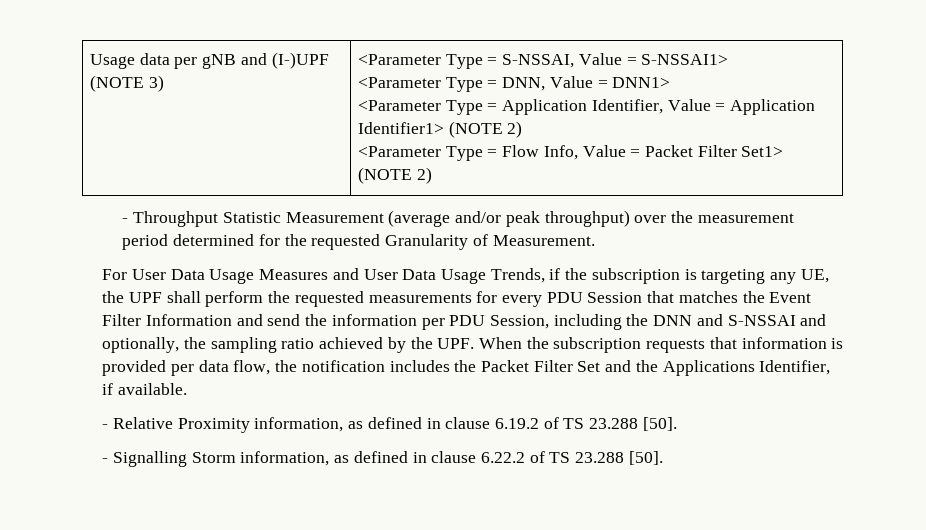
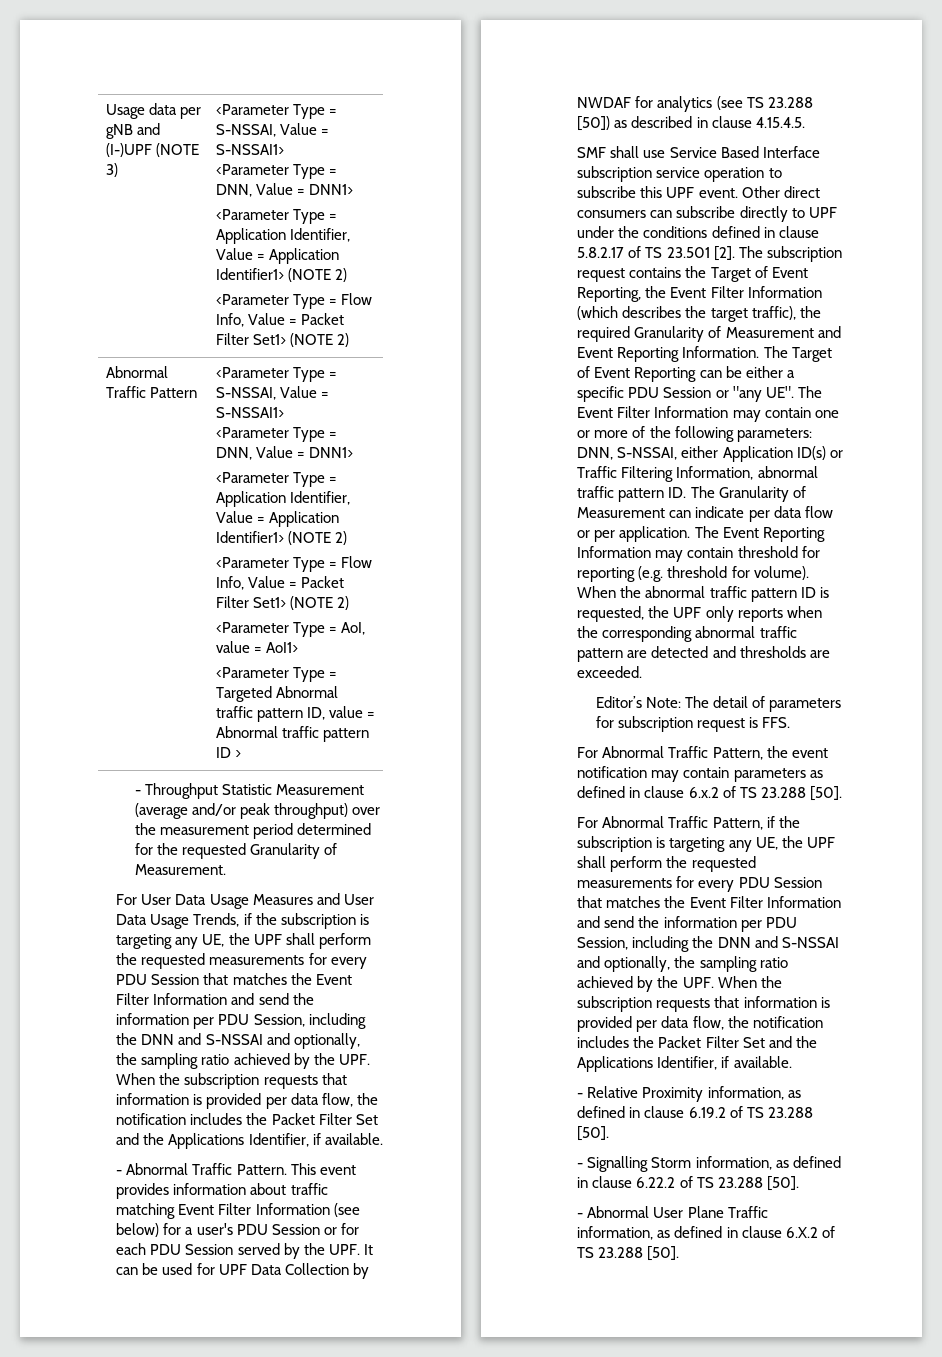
(432, 175) none -> [105,366,168,378] [105,386,197,398] [215,367,337,382] [215,386,329,400] [215,407,284,418] [215,427,337,442] [215,446,353,460] [215,472,337,487] [215,491,350,507] [215,511,339,527] [215,531,347,545] [215,556,372,572] [215,576,344,590] [215,596,349,610] [215,622,365,637] [215,641,298,653] [215,667,337,682] [215,686,338,702] [215,706,376,722] [215,726,369,742] [215,747,241,758] // Abnormal Traffic Pattern | <Parameter Type = S-NSSAI, Value = S-NSSAI1> // <Parameter Type = DNN, Value = DNN1> // <Parameter Type = Application Identifier, Value = Application Identifier1> (NOTE 2) // <Parameter Type = Flow Info, Value = Packet Filter Set1> (NOTE 2) // <Parameter Type = AoI, value = AoI1> // <Parameter Type = Targeted Abnormal traffic pattern ID, value = Abnormal traffic pattern ID >
(187, 389) none -> [116,1163,356,1175] [116,1183,328,1199] [116,1203,360,1219] [116,1223,359,1237] [116,1243,373,1259] [116,1263,369,1279] [577,96,813,112] [577,116,805,131] [577,146,820,158] [577,166,782,182] [577,186,820,198] [577,206,837,222] [577,226,819,238] [577,246,842,262] [577,266,808,282] [577,286,822,302] [577,306,821,322] [577,326,841,342] [577,346,832,362] [577,366,795,382] [577,386,822,402] [577,406,839,422] [577,426,812,442] [577,446,843,462] [577,466,818,482] [577,486,806,502] [577,506,833,522] [577,526,825,542] [577,546,820,562] [577,566,809,582] [577,586,829,602] [577,606,822,622] [577,626,797,642] [577,646,830,662] [577,666,643,678] [595,696,841,712] [595,716,790,732] [577,746,828,760] [577,766,823,782] [577,786,842,801] [577,816,800,830] [577,836,835,852] [577,856,756,872] [577,876,822,892] [577,896,841,908] [577,916,797,932] [577,936,839,952] [577,956,788,972] [577,976,782,992] [577,996,830,1012] [577,1016,823,1032] [577,1036,817,1048] [577,1056,792,1072] // - Abnormal Traffic Pattern. This event provides information about traffic matching Event Filter Information (see below) for a user's PDU Session or for each PDU Session served by the UPF. It can be used for UPF Data Collection by NWDAF for analytics (see TS 23.288 [50]) as described in clause 4.15.4.5. // SMF shall use Service Based Interface subscription service operation to subscribe this UPF event. Other direct consumers can subscribe directly to UPF under the conditions defined in clause 5.8.2.17 of TS 23.501 [2]. The subscription request contains the Target of Event Reporting, the Event Filter Information (which describes the target traffic), the required Granularity of Measurement and Event Reporting Information. The Target of Event Reporting can be either a specific PDU Session or "any UE". The Event Filter Information may contain one or more of the following parameters: DNN, S-NSSAI, either Application ID(s) or Traffic Filtering Information, abnormal traffic pattern ID. The Granularity of Measurement can indicate per data flow or per application. The Event Reporting Information may contain threshold for reporting (e.g. threshold for volume). When the abnormal traffic pattern ID is requested, the UPF only reports when the corresponding abnormal traffic pattern are detected and thresholds are exceeded. // Editor’s Note: The detail of parameters for subscription request is FFS. // For Abnormal Traffic Pattern, the event notification may contain parameters as defined in clause 6.x.2 of TS 23.288 [50]. // For Abnormal Traffic Pattern, if the subscription is targeting any UE, the UPF shall perform the requested measurements for every PDU Session that matches the Event Filter Information and send the information per PDU Session, including the DNN and S-NSSAI and optionally, the sampling ratio achieved by the UPF. When the subscription requests that information is provided per data flow, the notification includes the Packet Filter Set and the Applications Identifier, if available.
(663, 458) none -> [577,1206,768,1218] [577,1226,835,1240] [577,1246,680,1261] // - Abnormal User Plane Traffic information, as defined in clause 6.X.2 of TS 23.288 [50].

